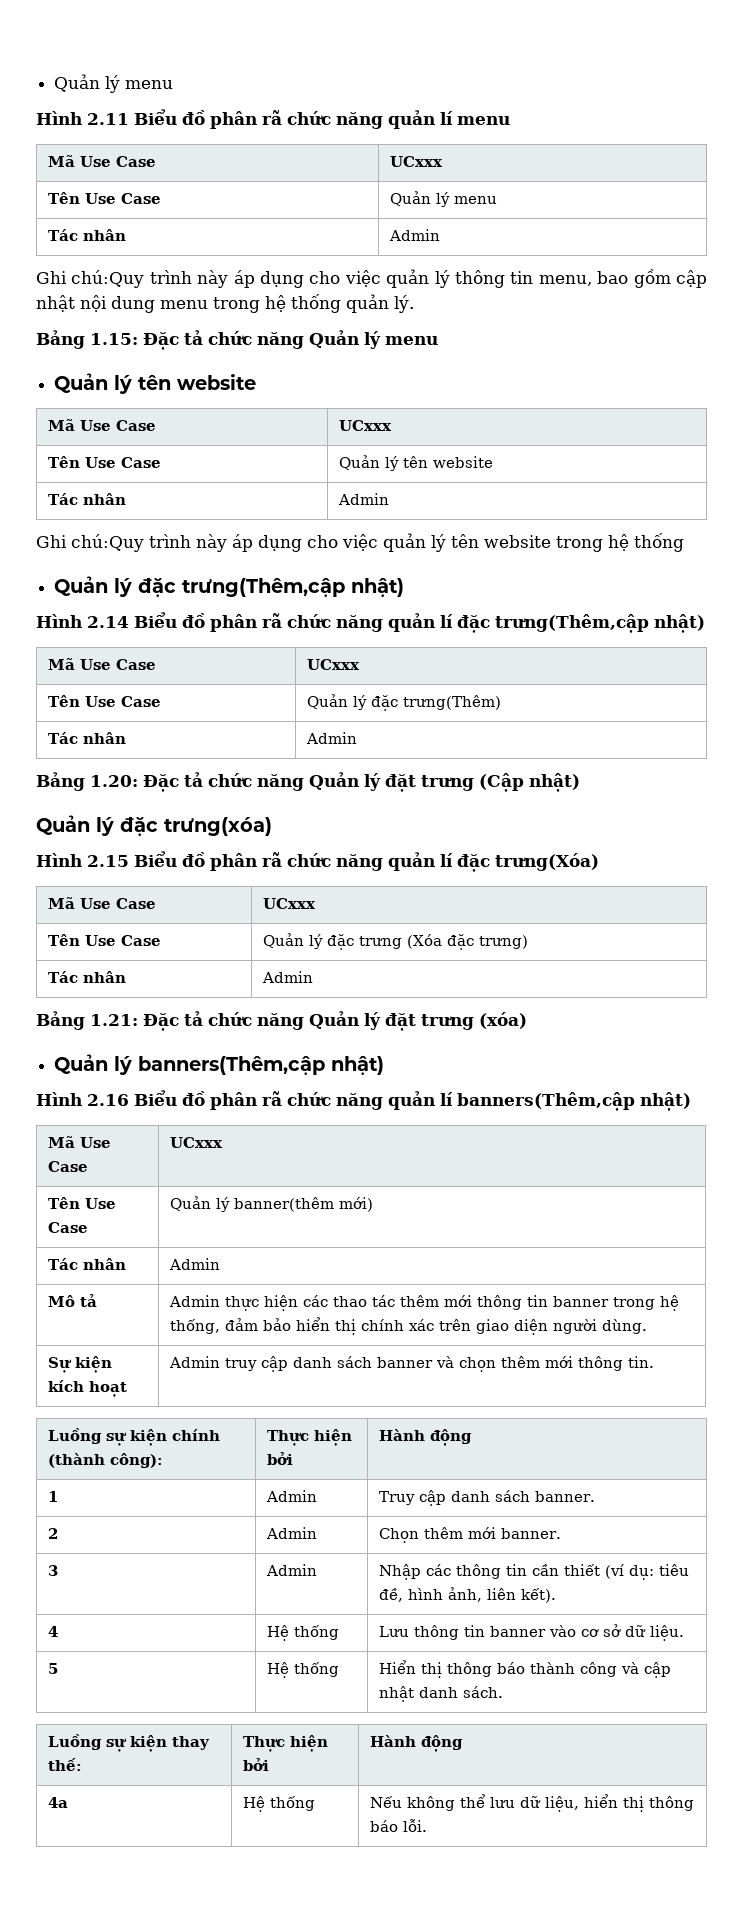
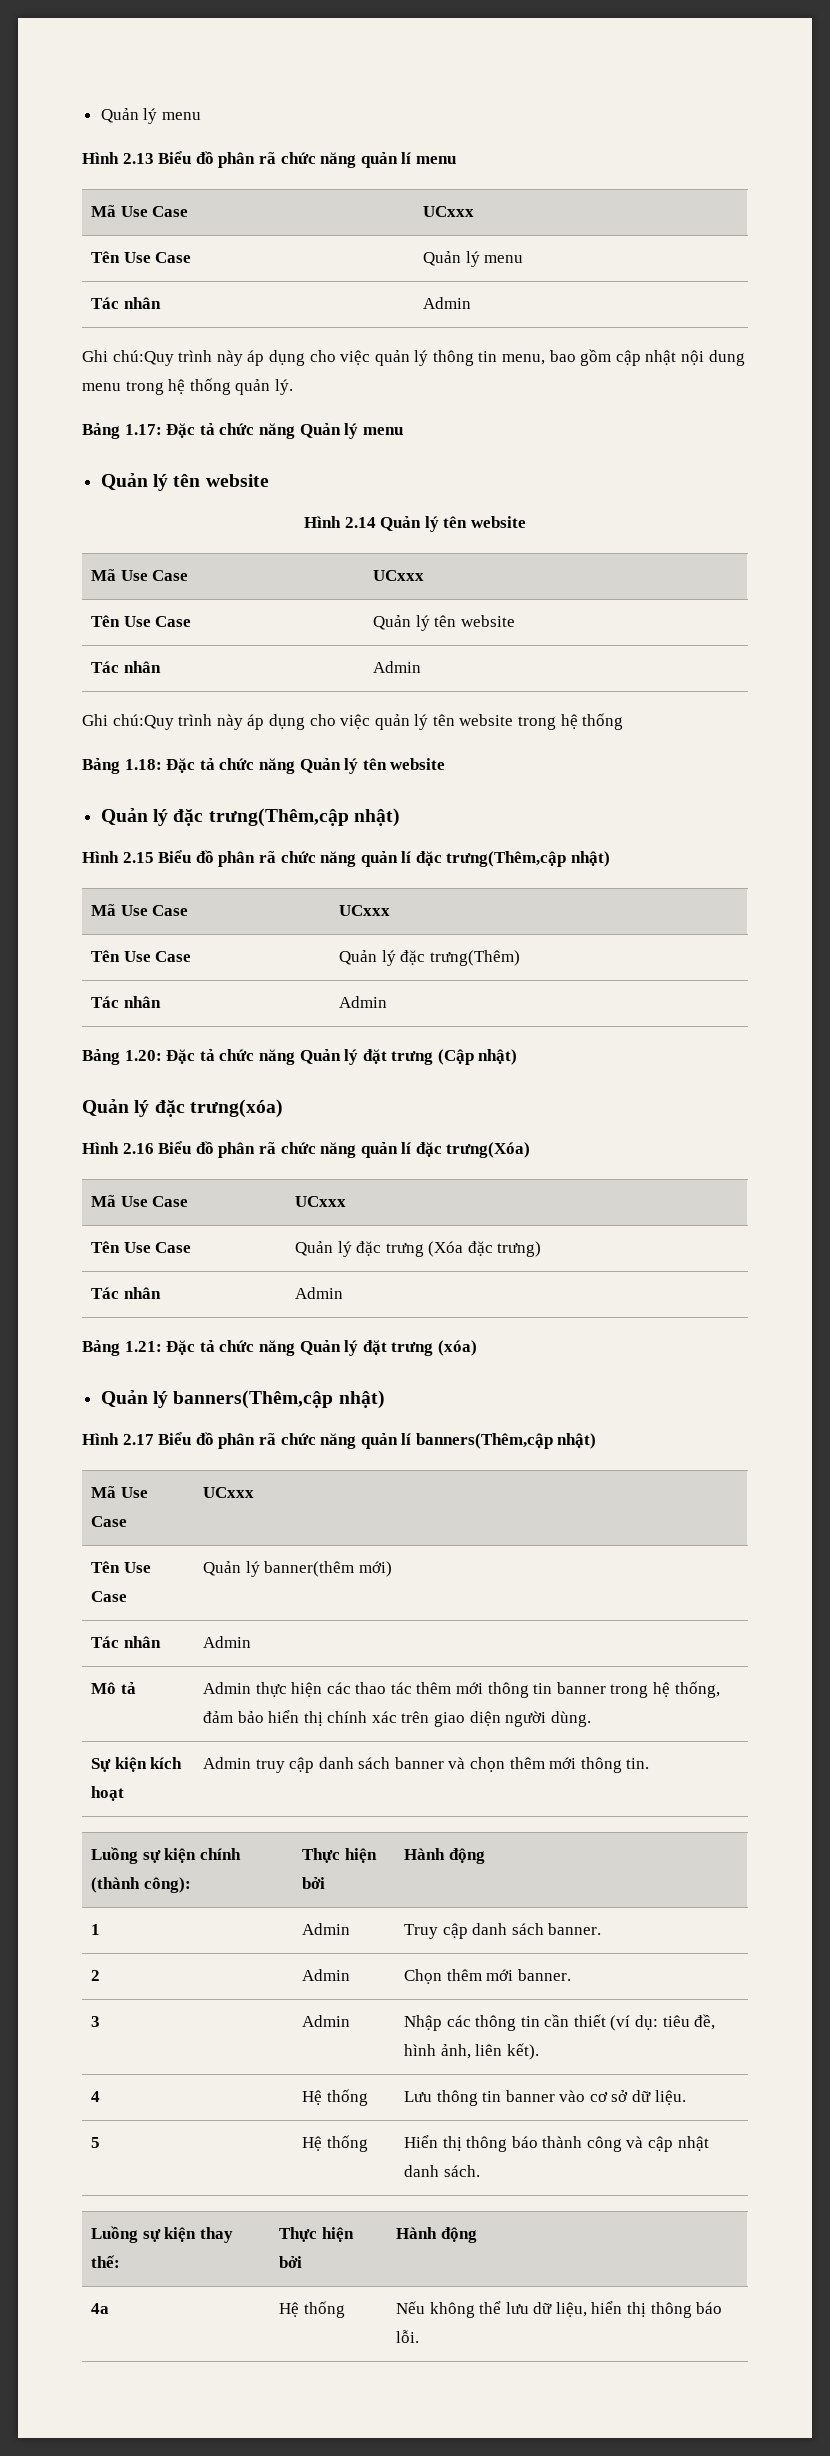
[87,113,129,125] 2.11 -> [122,153,154,164] 2.13
[90,333,138,345] 1.15: -> [124,424,162,435] 1.17:
(257, 382) none -> [304,516,526,532] // Hình 2.14 Quản lý tên website
(684, 542) none -> [82,758,446,774] // Bảng 1.18: Đặc tả chức năng Quản lý tên website
[87,616,129,628] 2.14 -> [122,852,154,863] 2.15
[87,855,129,867] 2.15 -> [122,1143,154,1154] 2.16
[87,1094,129,1106] 2.16 -> [122,1434,154,1445] 2.17

